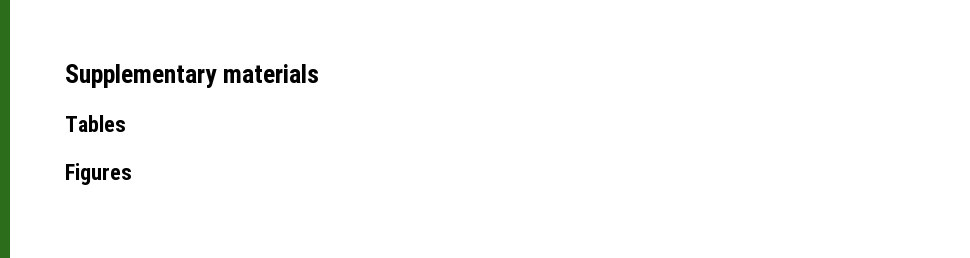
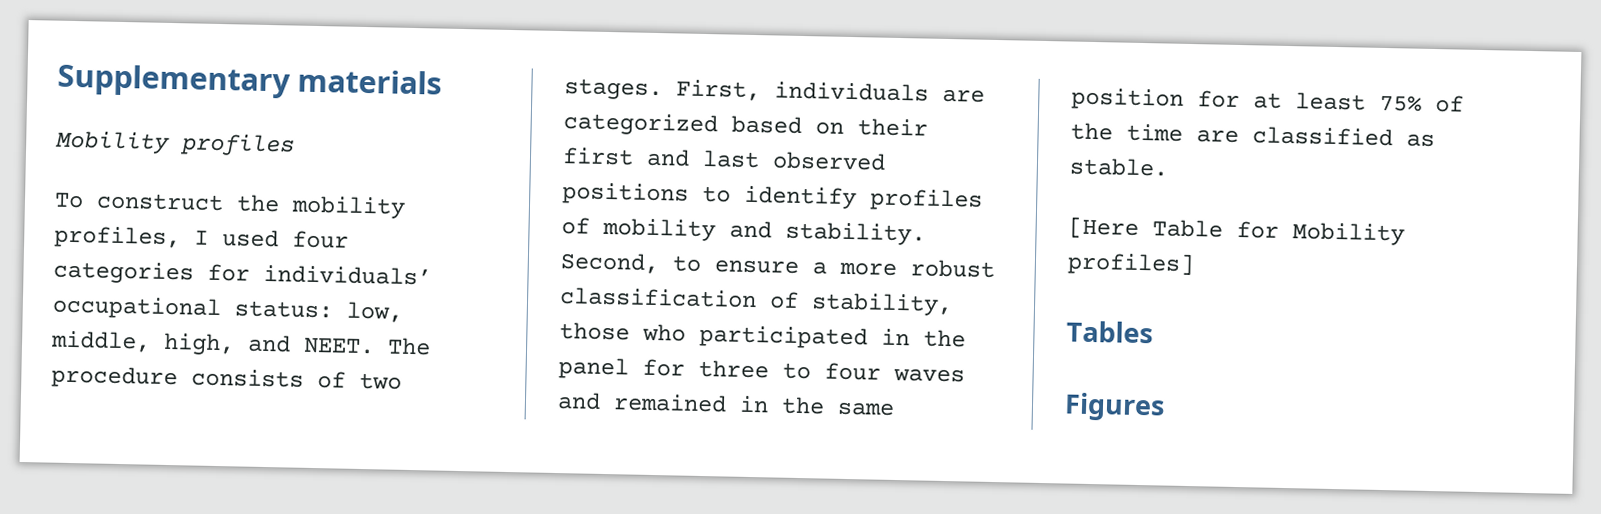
(319, 73) none -> [55,130,295,157] [54,192,406,219] [54,225,349,250] [53,260,432,286] [52,295,403,323] [50,330,431,356] [51,365,402,390] [564,78,985,103] [563,112,928,137] [562,147,886,171] [562,182,983,212] [561,217,926,246] [560,252,995,279] [559,287,953,317] [559,322,966,350] [558,357,965,383] [557,392,895,416] [1071,87,1464,113] [1070,122,1435,148] [1069,157,1169,177] [1068,216,1405,246] [1067,251,1195,277] // Mobility profiles // To construct the mobility profiles, I used four categories for individuals’ occupational status: low, middle, high, and NEET. The procedure consists of two stages. First, individuals are categorized based on their first and last observed positions to identify profiles of mobility and stability. Second, to ensure a more robust classification of stability, those who participated in the panel for three to four waves and remained in the same position for at least 75% of the time are classified as stable. // [Here Table for Mobility profiles]

